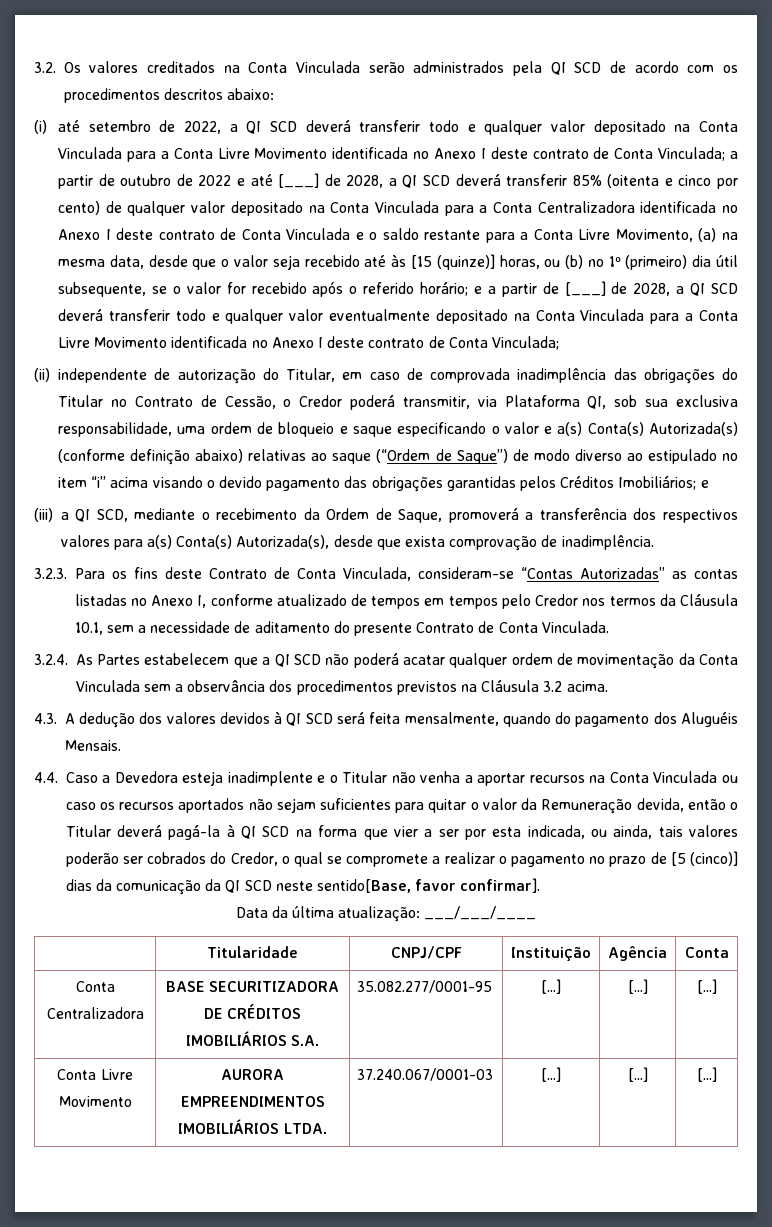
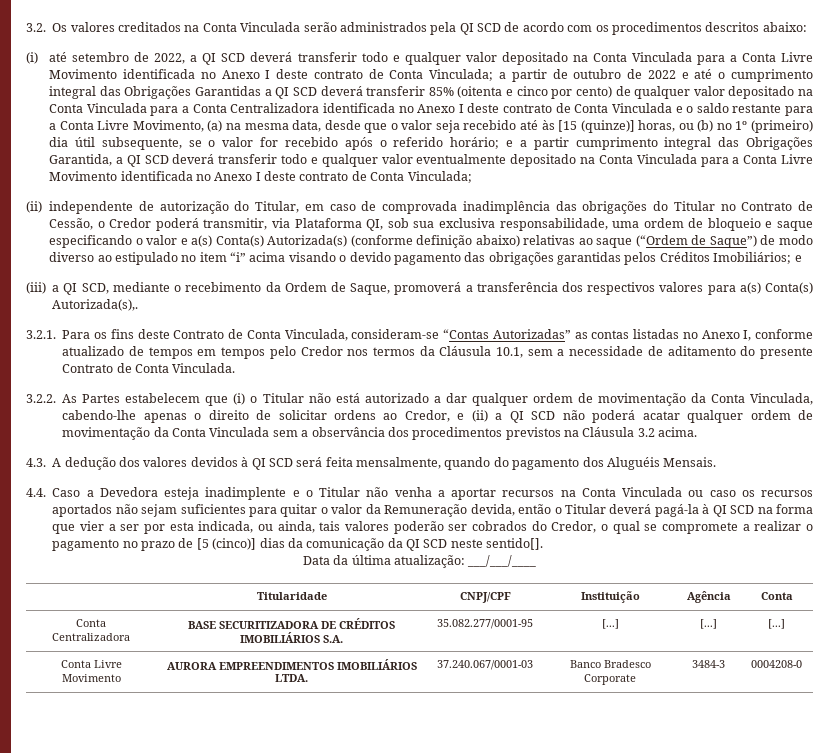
[278,173,384,188] [___] de 2028, -> [718,69,814,82] [49,86,262,99] o cumprimento integral das Obrigações Garantidas
[542,281,671,296] de [___] de 2028, -> [575,137,813,150] [49,154,113,166] cumprimento integral das Obrigações Garantida,
[236,535,654,551] [34,568,67,579] Autorizada(s), desde que exista comprovação de inadimplência. // 3.2.3. -> [52,299,139,311] [26,330,56,339] Autorizada(s),. // 3.2.1.
[34,654,68,665] 3.2.4. -> [26,394,56,403] 3.2.2.
(258, 662) none -> [233,393,813,406] [62,410,488,423] (i) o Titular não está autorizado a dar qualquer ordem de movimentação da Conta Vinculada, cabendo-lhe apenas o direito de solicitar ordens ao Credor, e (ii)
[317,878,541,893] sentido[Base, favor confirmar]. -> [486,538,544,550] sentido[].
[541,1067,561,1082] [627,1067,648,1082] [696,1067,717,1082] [...] | [...] | [...] -> [569,660,651,668] [584,674,636,685] [692,660,725,668] [751,660,802,668] Banco Bradesco Corporate | 3484-3 | 0004208-0

